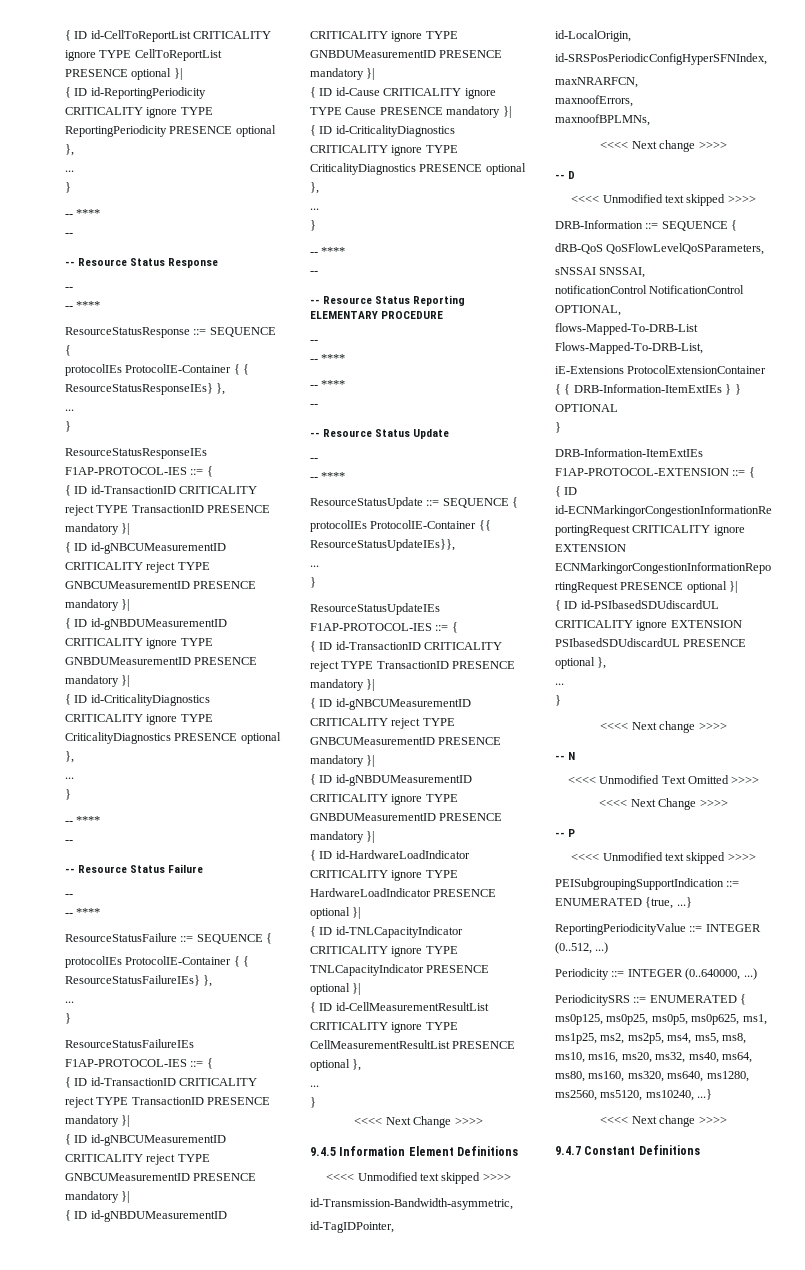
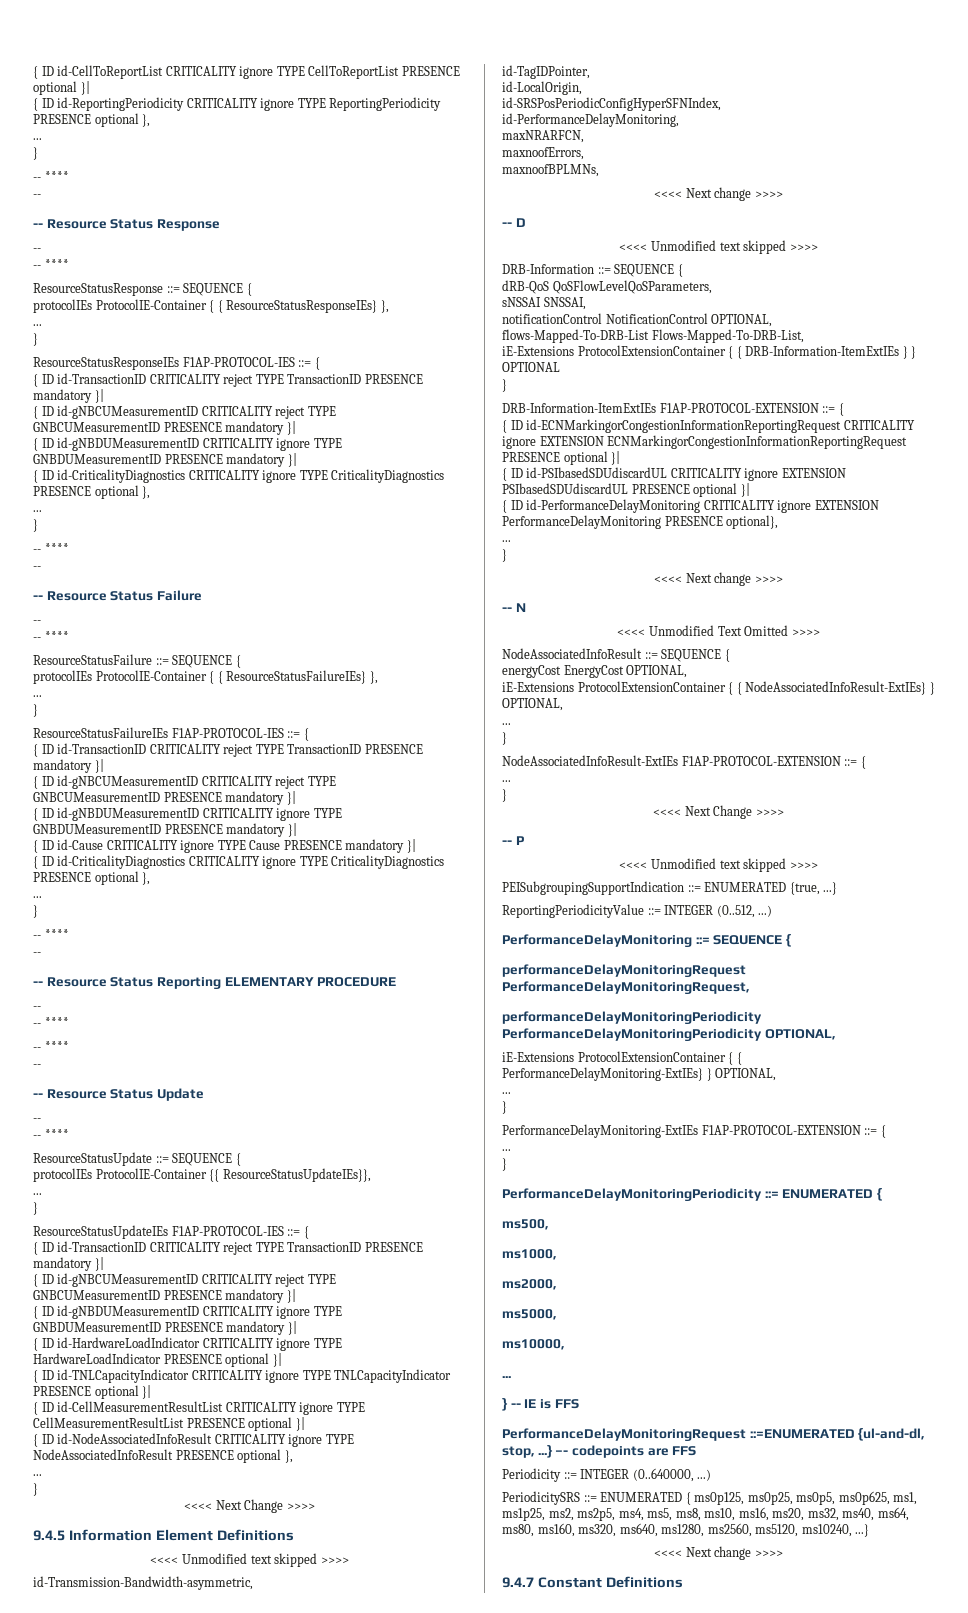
(350, 1065) none -> [295,1417,305,1431] [33,1433,354,1447] [33,1449,282,1463] }| // { ID id-NodeAssociatedInfoResult CRITICALITY ignore TYPE NodeAssociatedInfoResult PRESENCE optional
(767, 59) none -> [502,113,679,127] // id-PerformanceDelayMonitoring,
[597,657,607,669] }, -> [740,483,750,497] [502,499,879,513] [502,515,779,529] }| // { ID id-PerformanceDelayMonitoring CRITICALITY ignore EXTENSION PerformanceDelayMonitoring PRESENCE optional},
(760, 780) none -> [502,648,730,662] [502,665,688,678] [502,681,935,695] [502,698,563,711] [502,723,511,725] [502,732,507,745] [502,755,866,769] [502,780,511,782] [502,789,507,802] // NodeAssociatedInfoResult ::= SEQUENCE { // energyCost EnergyCost OPTIONAL, // iE-Extensions ProtocolExtensionContainer { { NodeAssociatedInfoResult-ExtIEs} } OPTIONAL, // ... // } // NodeAssociatedInfoResult-ExtIEs F1AP-PROTOCOL-EXTENSION ::= { // ... // }
(609, 948) none -> [502,934,791,947] [502,964,746,977] [502,981,749,994] [502,1011,762,1024] [502,1028,835,1041] [502,1051,742,1065] [502,1067,777,1081] [502,1092,511,1094] [502,1101,507,1114] [502,1124,886,1138] [502,1149,511,1151] [502,1158,507,1171] [502,1188,882,1201] [502,1219,548,1230] [502,1249,556,1260] [502,1279,556,1290] [502,1309,556,1320] [502,1339,564,1350] [502,1376,511,1378] [502,1398,579,1411] [502,1428,925,1441] [502,1445,697,1458] // PerformanceDelayMonitoring ::= SEQUENCE { // performanceDelayMonitoringRequest PerformanceDelayMonitoringRequest, // performanceDelayMonitoringPeriodicity PerformanceDelayMonitoringPeriodicity OPTIONAL, // iE-Extensions ProtocolExtensionContainer { { PerformanceDelayMonitoring-ExtIEs} } OPTIONAL, // ... // } // PerformanceDelayMonitoring-ExtIEs F1AP-PROTOCOL-EXTENSION ::= { // ... // } // PerformanceDelayMonitoringPeriodicity ::= ENUMERATED { // ms500, // ms1000, // ms2000, // ms5000, // ms10000, // ... // } -- IE is FFS // PerformanceDelayMonitoringRequest ::=ENUMERATED {ul-and-dl, stop, ...} –- codepoints are FFS

